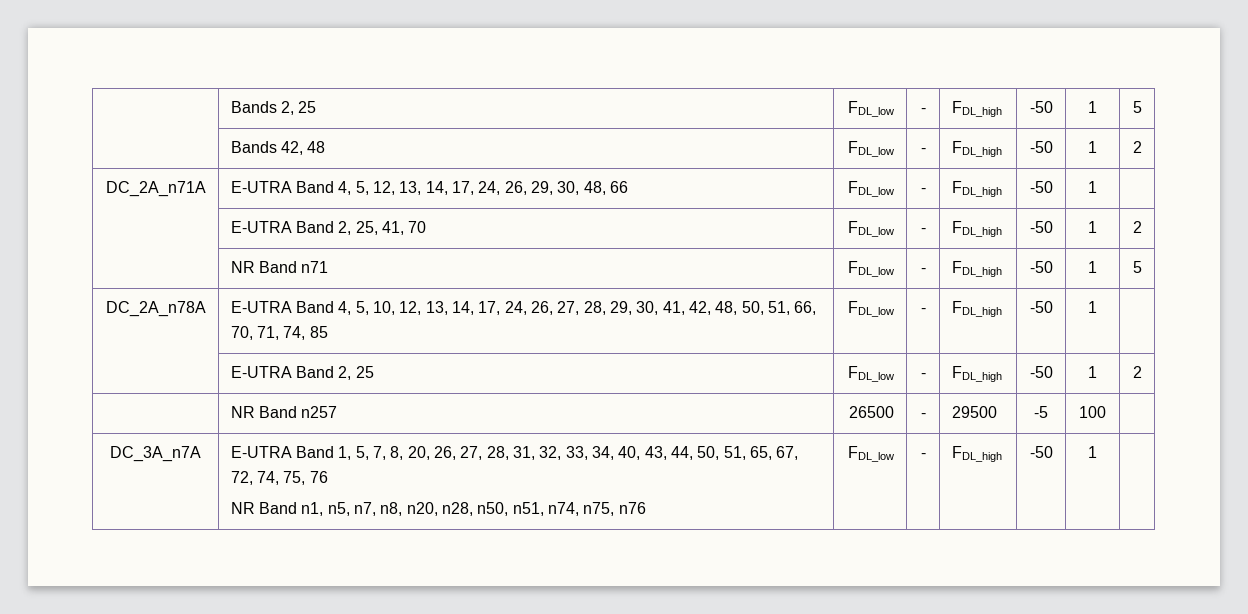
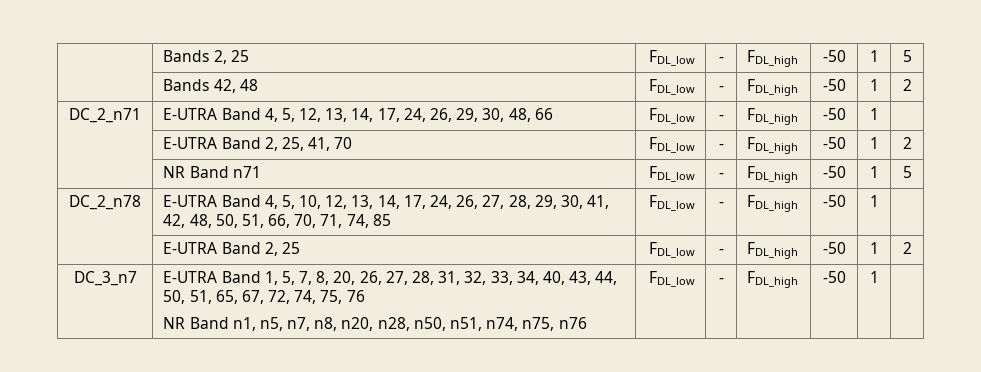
[105,181,206,197] DC_2A_n71A -> [69,108,141,123] DC_2_n71
[105,301,206,317] DC_2A_n78A -> [69,195,141,210] DC_2_n78
[230,406,338,418] [849,406,895,418] [920,413,926,418] [951,406,997,418] [1034,406,1048,418] [1079,406,1106,418] [110,446,201,462] | NR Band n257 | 26500 | - | 29500 | -5 | 100 | // DC_3A_n7A -> [73,271,137,286] DC_3_n7

